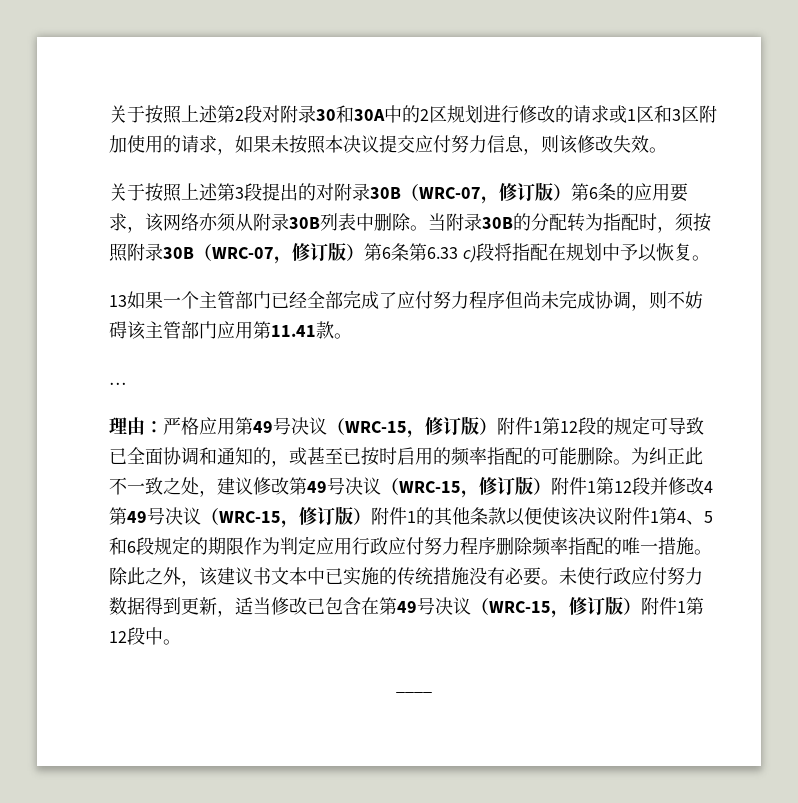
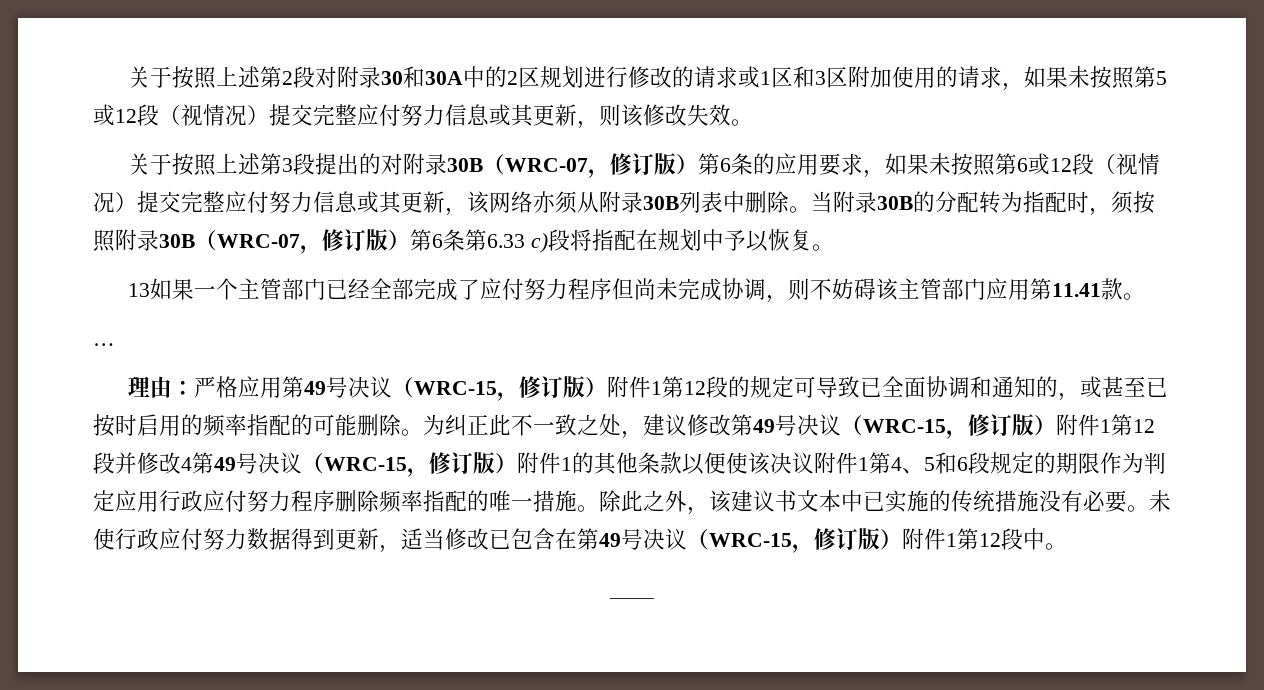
[325,135,524,153] 本决议提交应付努力信息 -> [1133,66,1167,88] [93,104,577,127] 第5或12段（视情况）提交完整应付努力信息或其更新
(145, 229) none -> [884,153,1160,176] [93,191,467,216] 如果未按照第6或12段（视情况）提交完整应付努力信息或其更新，

